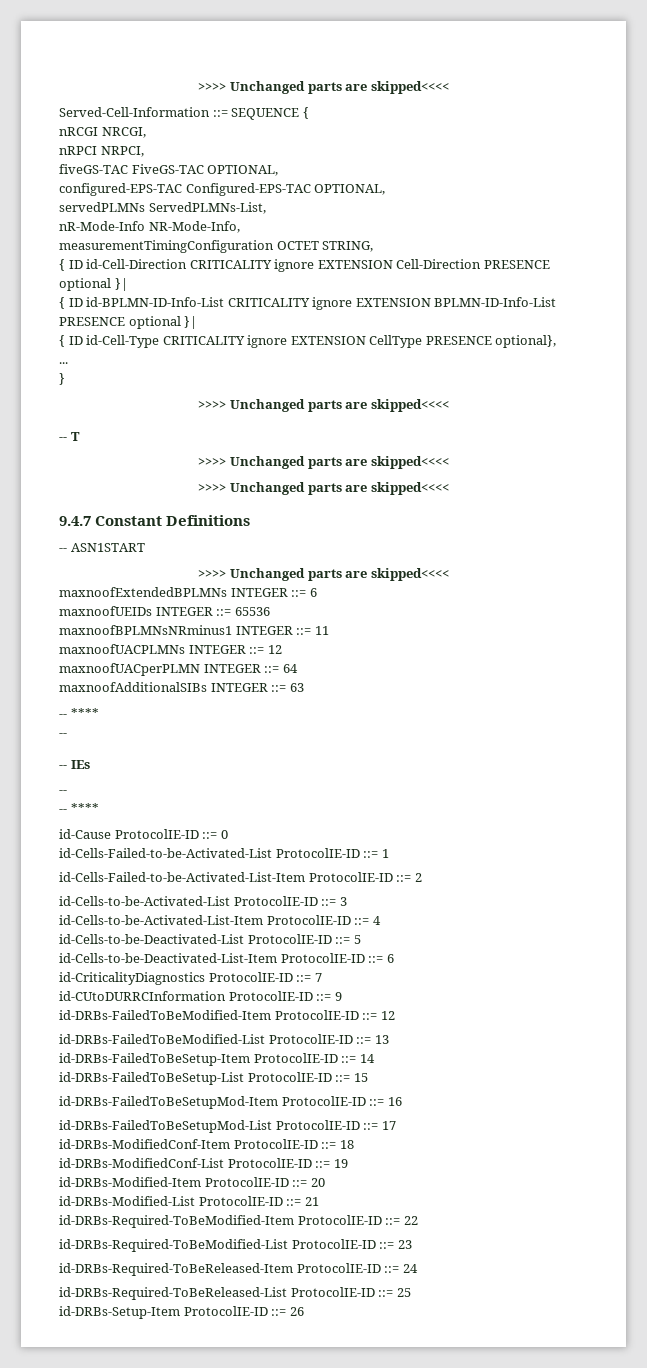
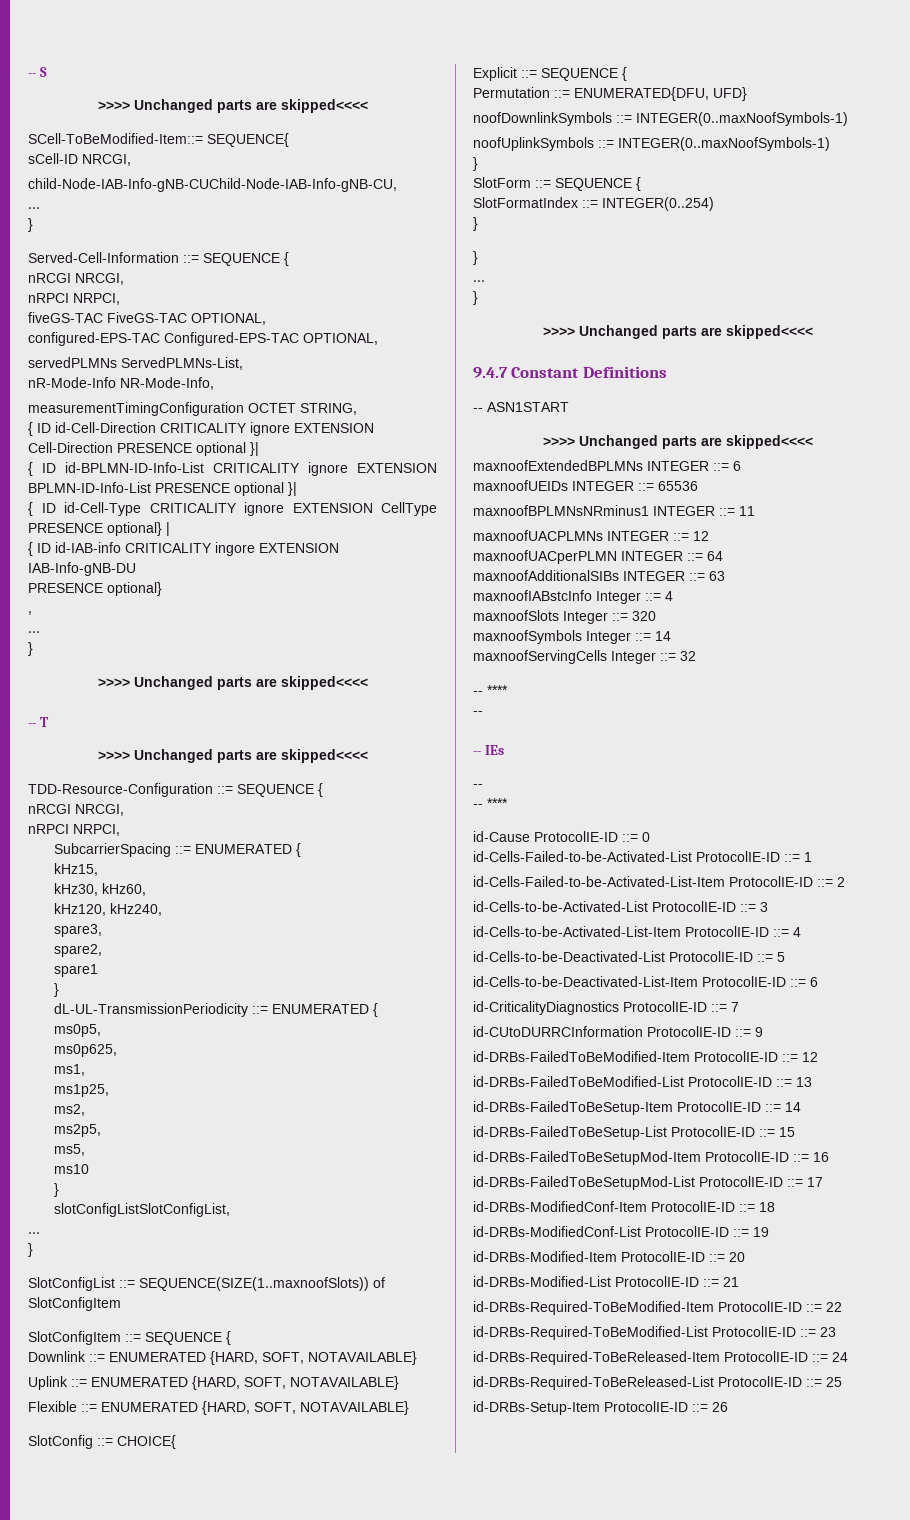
[198,81,449,94] >>>> Unchanged parts are skipped<<<< -> [28,67,47,77] [97,99,368,113] [28,133,289,147] [28,153,131,166] [28,178,397,192] [28,207,40,209] [28,218,33,232] -- S // >>>> Unchanged parts are skipped<<<< // SCell-ToBeModified-Item::= SEQUENCE{ // sCell-ID NRCGI, // child-Node-IAB-Info-gNB-CUChild-Node-IAB-Info-gNB-CU, // ... // }
[495,335,557,348] optional}, -> [107,522,170,536] [28,542,339,556] [28,562,136,576] [28,582,162,596] [28,611,32,615] optional} | // { ID id-IAB-info CRITICALITY ingore EXTENSION IAB-Info-gNB-DU // PRESENCE optional} // ,
(449, 462) none -> [28,783,323,797] [28,804,124,816] [28,824,120,836] [54,843,302,857] [54,863,99,876] [54,883,147,896] [54,903,163,916] [54,924,103,937] [54,944,103,957] [54,964,99,977] [54,983,60,997] [54,1003,379,1017] [54,1024,102,1037] [54,1044,118,1057] [54,1064,86,1076] [54,1084,110,1097] [54,1104,86,1116] [54,1124,102,1137] [54,1144,86,1156] [54,1164,90,1174] [54,1183,60,1197] [54,1203,231,1217] [28,1232,40,1234] [28,1243,33,1257] [28,1277,385,1291] [28,1297,121,1311] [28,1331,231,1345] [28,1351,417,1365] [28,1376,399,1390] [28,1401,409,1415] [28,1435,176,1449] [473,67,627,81] [473,87,747,101] [473,112,848,126] [473,137,830,151] [473,157,478,171] [473,177,641,191] [473,197,714,211] [473,217,478,231] [473,251,478,265] [473,280,485,282] [473,291,478,305] // TDD-Resource-Configuration ::= SEQUENCE { // nRCGI NRCGI, // nRPCI NRPCI, // SubcarrierSpacing ::= ENUMERATED { // kHz15, // kHz30, kHz60, // kHz120, kHz240, // spare3, // spare2, // spare1 // } // dL-UL-TransmissionPeriodicity ::= ENUMERATED { // ms0p5, // ms0p625, // ms1, // ms1p25, // ms2, // ms2p5, // ms5, // ms10 // } // slotConfigListSlotConfigList, // ... // } // SlotConfigList ::= SEQUENCE(SIZE(1..maxnoofSlots)) of SlotConfigItem // SlotConfigItem ::= SEQUENCE { // Downlink ::= ENUMERATED {HARD, SOFT, NOTAVAILABLE} // Uplink ::= ENUMERATED {HARD, SOFT, NOTAVAILABLE} // Flexible ::= ENUMERATED {HARD, SOFT, NOTAVAILABLE} // SlotConfig ::= CHOICE{ // Explicit ::= SEQUENCE { // Permutation ::= ENUMERATED{DFU, UFD} // noofDownlinkSymbols ::= INTEGER(0..maxNoofSymbols-1) // noofUplinkSymbols ::= INTEGER(0..maxNoofSymbols-1) // } // SlotForm ::= SEQUENCE { // SlotFormatIndex ::= INTEGER(0..254) // } // } // ... // }
(304, 687) none -> [473,590,673,604] [473,610,656,624] [473,630,671,644] [473,650,696,664] // maxnoofIABstcInfo Integer ::= 4 // maxnoofSlots Integer ::= 320 // maxnoofSymbols Integer ::= 14 // maxnoofServingCells Integer ::= 32

